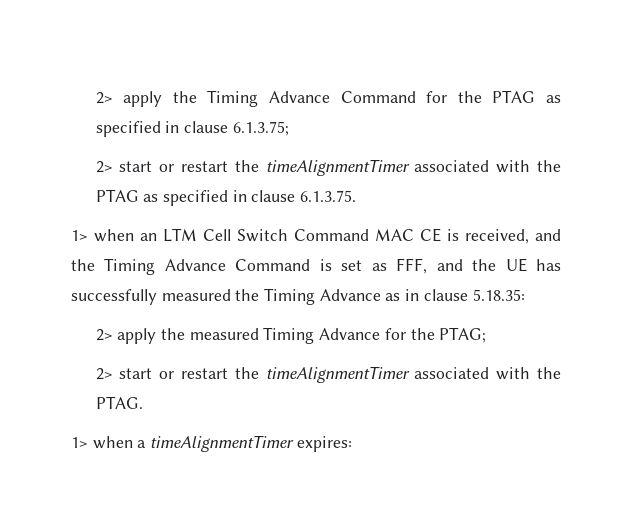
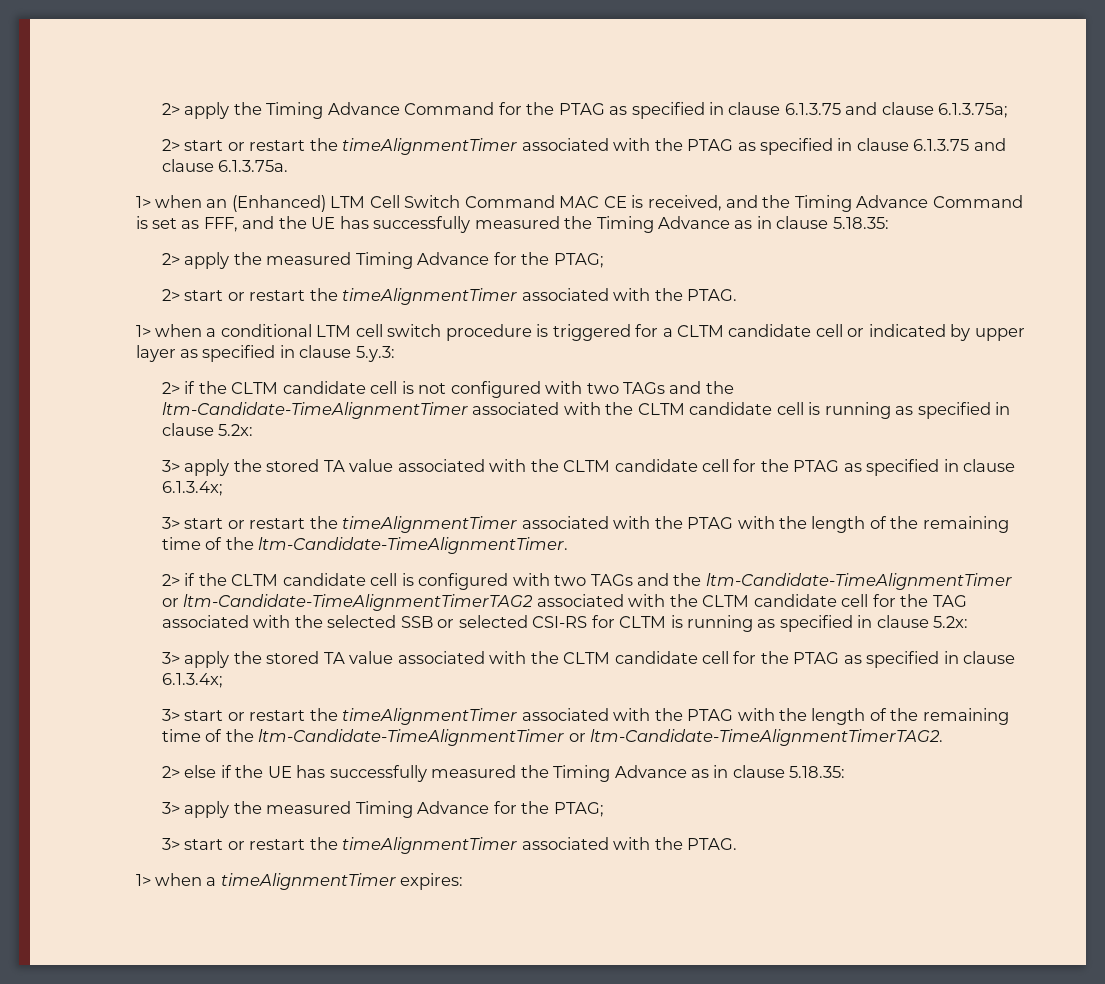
[232,121,289,136] 6.1.3.75; -> [784,102,1009,118] 6.1.3.75 and clause 6.1.3.75a;
[300,190,357,202] 6.1.3.75. -> [913,138,1006,151] [161,159,289,172] 6.1.3.75 and clause 6.1.3.75a.
(157, 237) none -> [231,195,326,212] (Enhanced)
(143, 402) none -> [135,324,1025,341] [135,345,395,362] [161,381,734,398] [161,402,1011,419] [161,423,254,436] [161,459,1016,476] [161,481,223,496] [161,516,1009,533] [161,537,569,554] [161,573,1012,590] [161,594,967,611] [161,615,969,632] [161,651,1016,668] [161,673,223,688] [161,708,1009,725] [161,729,944,746] [161,765,846,782] [161,801,604,818] [161,837,738,854] // 1> when a conditional LTM cell switch procedure is triggered for a CLTM candidate cell or indicated by upper layer as specified in clause 5.y.3: // 2> if the CLTM candidate cell is not configured with two TAGs and the ltm-Candidate-TimeAlignmentTimer associated with the CLTM candidate cell is running as specified in clause 5.2x: // 3> apply the stored TA value associated with the CLTM candidate cell for the PTAG as specified in clause 6.1.3.4x; // 3> start or restart the timeAlignmentTimer associated with the PTAG with the length of the remaining time of the ltm-Candidate-TimeAlignmentTimer. // 2> if the CLTM candidate cell is configured with two TAGs and the ltm-Candidate-TimeAlignmentTimer or ltm-Candidate-TimeAlignmentTimerTAG2 associated with the CLTM candidate cell for the TAG associated with the selected SSB or selected CSI-RS for CLTM is running as specified in clause 5.2x: // 3> apply the stored TA value associated with the CLTM candidate cell for the PTAG as specified in clause 6.1.3.4x; // 3> start or restart the timeAlignmentTimer associated with the PTAG with the length of the remaining time of the ltm-Candidate-TimeAlignmentTimer or ltm-Candidate-TimeAlignmentTimerTAG2. // 2> else if the UE has successfully measured the Timing Advance as in clause 5.18.35: // 3> apply the measured Timing Advance for the PTAG; // 3> start or restart the timeAlignmentTimer associated with the PTAG.

